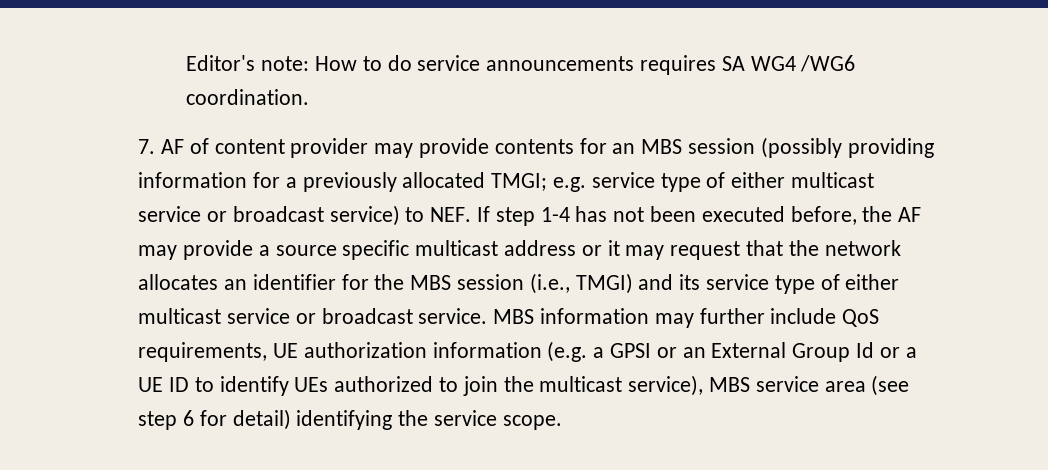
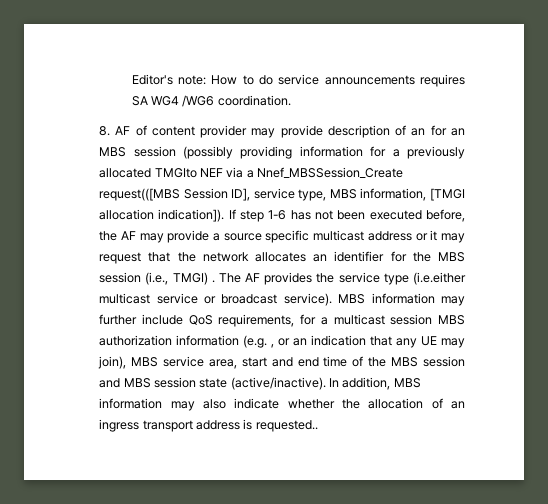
[138,139,156,154] 7. -> [99,126,111,136] 8.
[494,139,574,154] contents -> [327,125,426,138] description of an
[491,172,875,192] [138,205,472,226] TMGI; e.g. service type of either multicast service or broadcast service) to NEF. -> [154,167,404,178] [99,188,465,201] [99,209,225,222] TMGIto NEF via a Nnef_MBSSession_Create request(([MBS Session ID], service type, MBS information, [TMGI allocation indication]).
[540,207,570,222] 1-4 -> [268,210,287,220] 1-6
[638,274,900,294] [138,308,488,324] and its service type of either multicast service or broadcast service. -> [211,272,466,285] [99,293,332,306] . The AF provides the service type (i.e.either multicast service or broadcast service).
[272,341,917,362] [138,375,910,396] [138,409,562,430] UE authorization information (e.g. a GPSI or an External Group Id or a UE ID to identify UEs authorized to join the multicast service), MBS service area (see step 6 for detail) identifying the service scope. -> [300,314,466,325] [99,335,465,348] [98,356,465,369] [99,377,421,390] [99,398,466,411] [99,419,318,432] for a multicast session MBS authorization information (e.g. , or an indication that any UE may join), MBS service area, start and end time of the MBS session and MBS session state (active/inactive). In addition, MBS information may also indicate whether the allocation of an ingress transport address is requested..

